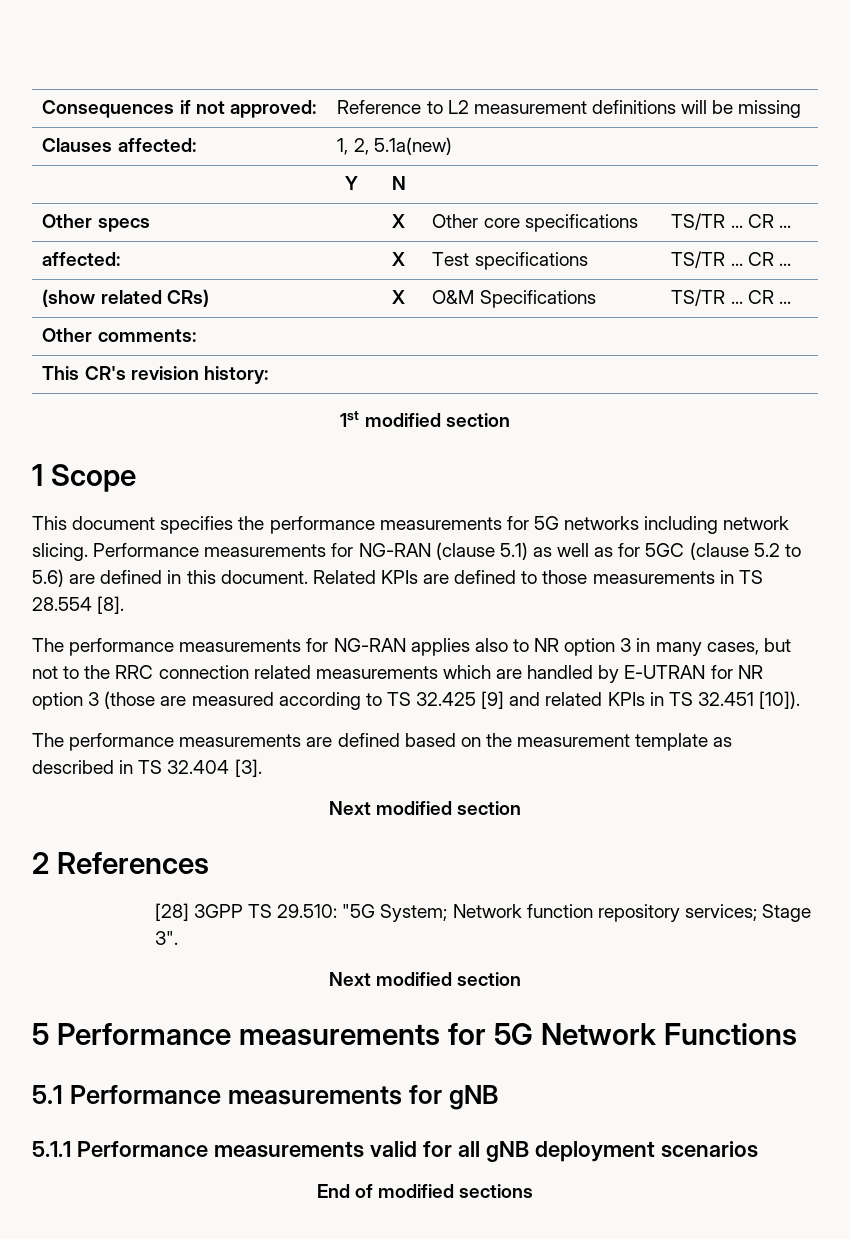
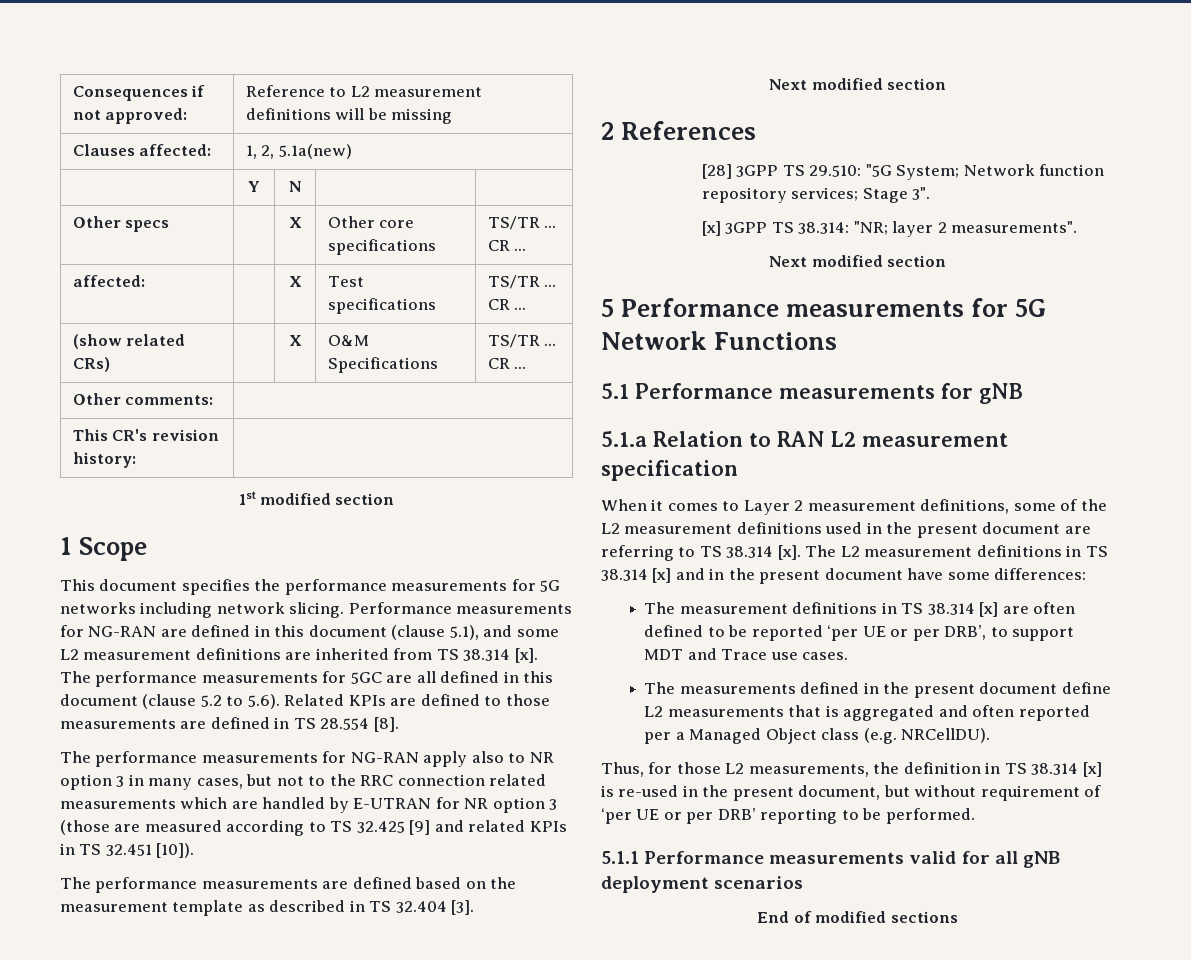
[435,542,801,560] [32,569,308,587] (clause 5.1) as well as for 5GC (clause 5.2 to 5.6) are defined in this document. -> [160,625,559,640] [60,648,538,663] [60,671,554,687] [60,694,280,709] are defined in this document (clause 5.1), and some L2 measurement definitions are inherited from TS 38.314 [x]. The performance measurements for 5GC are all defined in this document (clause 5.2 to 5.6).
(715, 577) none -> [180,717,270,729] are defined
[410,638,470,656] applies -> [423,751,468,767] apply
(178, 938) none -> [701,221,1078,237] // [x] 3GPP TS 38.314: "NR; layer 2 measurements".
(498, 1097) none -> [601,431,1008,447] [601,460,738,481] [601,499,1107,515] [601,522,1091,538] [601,545,1108,561] [601,568,1087,584] [644,602,1076,617] [644,625,1074,641] [644,648,849,660] [644,682,1111,698] [644,705,1090,721] [644,728,991,744] [601,762,1102,777] [601,785,1102,801] [601,808,975,824] // 5.1.a Relation to RAN L2 measurement specification // When it comes to Layer 2 measurement definitions, some of the L2 measurement definitions used in the present document are referring to TS 38.314 [x]. The L2 measurement definitions in TS 38.314 [x] and in the present document have some differences: // The measurement definitions in TS 38.314 [x] are often defined to be reported ‘per UE or per DRB’, to support MDT and Trace use cases. // The measurements defined in the present document define L2 measurements that is aggregated and often reported per a Managed Object class (e.g. NRCellDU). // Thus, for those L2 measurements, the definition in TS 38.314 [x] is re-used in the present document, but without requirement of ‘per UE or per DRB’ reporting to be performed.

